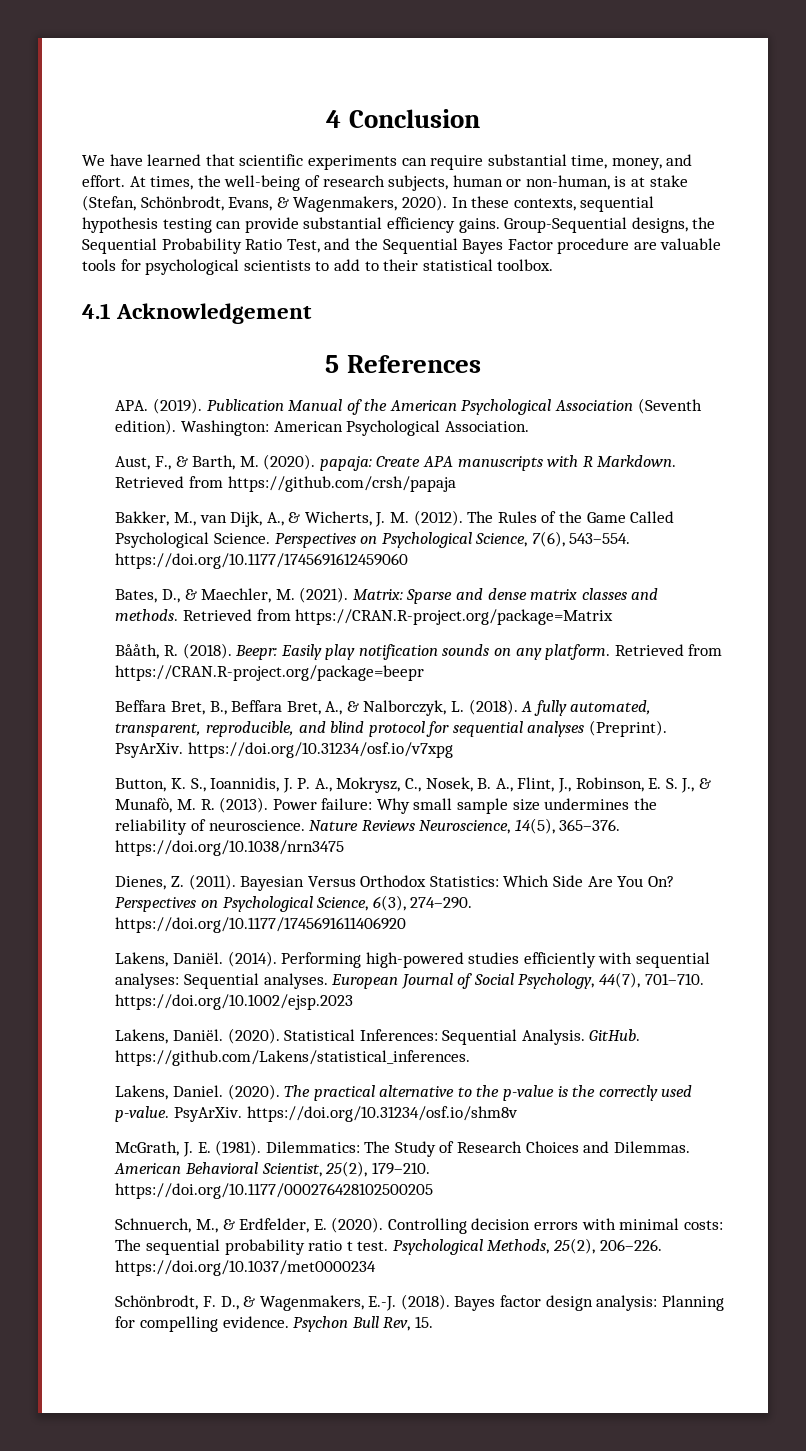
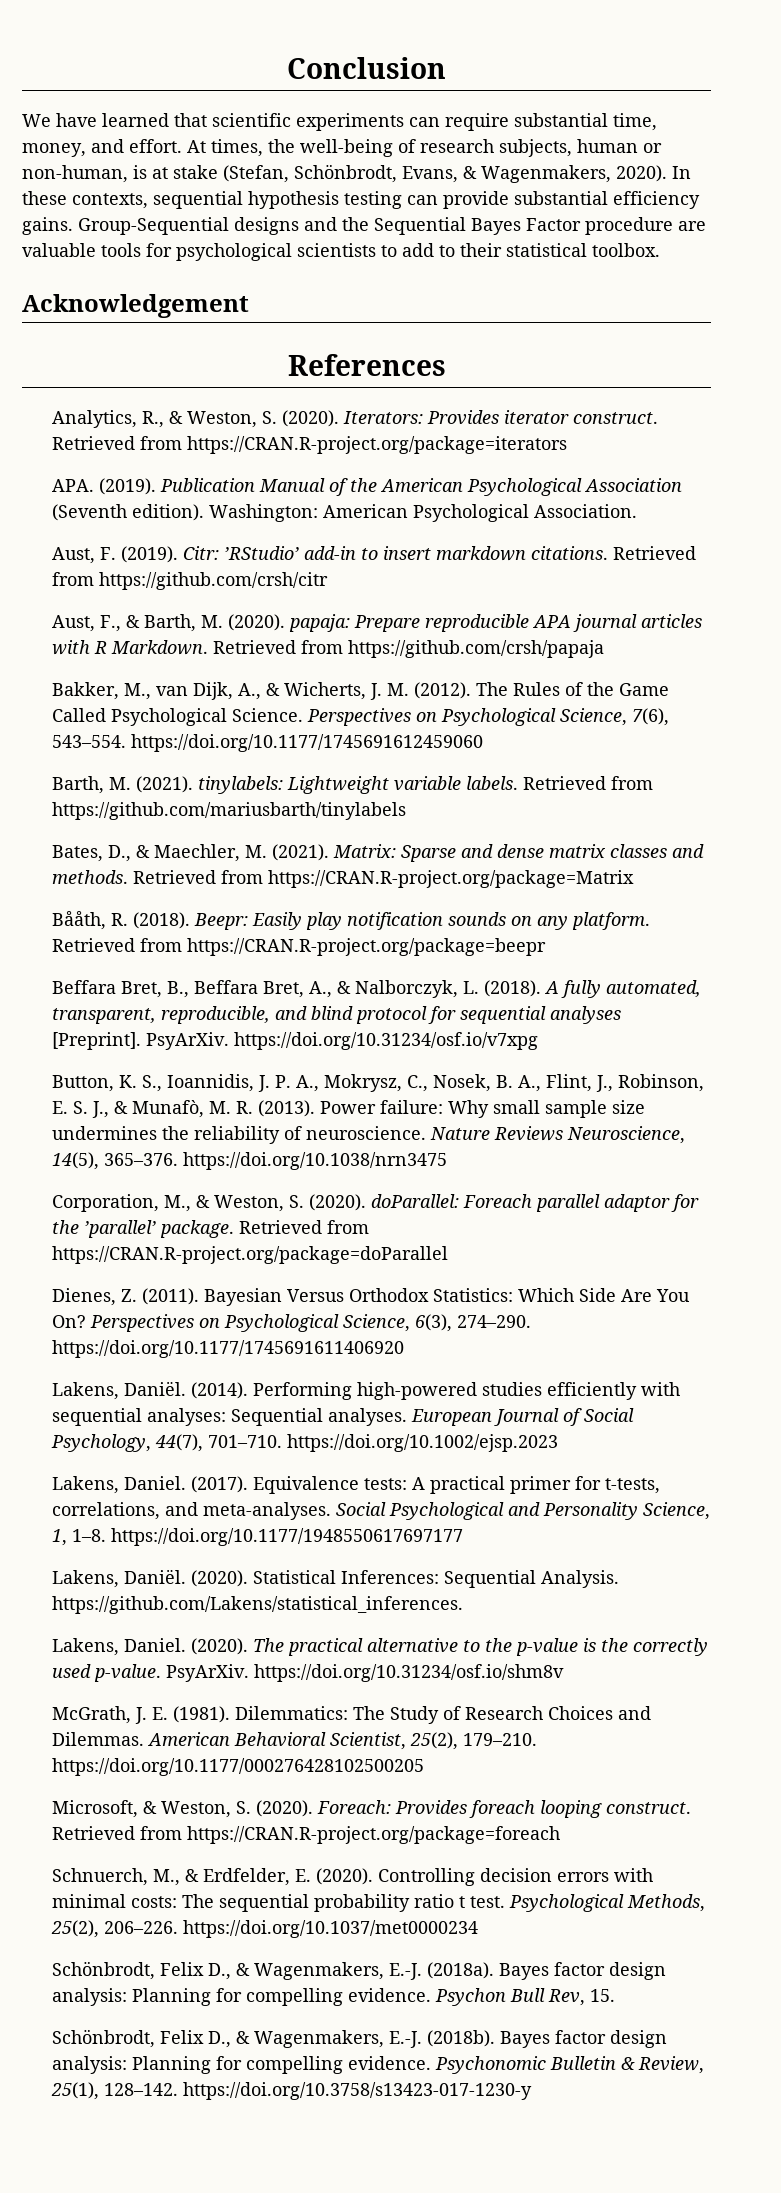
[326,110,342,128] 4 -> (287, 68) none
[631,217,716,233] [82,238,320,254] designs, the Sequential Probability Ratio Test, -> [234,217,299,235] designs
[82,303,111,319] 4.1 -> (660, 250) none
[325,355,340,373] 5 -> (249, 306) none
(481, 364) none -> [51,410,658,428] [51,436,567,454] // Analytics, R., & Weston, S. (2020). Iterators: Provides iterator construct. Retrieved from https://CRAN.R-project.org/package=iterators
(529, 426) none -> [51,546,696,564] [51,572,328,590] // Aust, F. (2019). Citr: ’RStudio’ add-in to insert markdown citations. Retrieved from https://github.com/crsh/citr
[376,456,543,471] Create APA manuscripts -> [353,614,702,632] Prepare reproducible APA journal articles
(409, 561) none -> [51,776,653,794] [51,802,406,820] // Barth, M. (2021). tinylabels: Lightweight variable labels. Retrieved from https://github.com/mariusbarth/tinylabels
[589,720,668,737] (Preprint). -> [51,1032,141,1050] [Preprint].
(345, 848) none -> [51,1194,699,1212] [51,1220,369,1238] [51,1246,448,1264] // Corporation, M., & Weston, S. (2020). doParallel: Foreach parallel adaptor for the ’parallel’ package. Retrieved from https://CRAN.R-project.org/package=doParallel
(354, 1002) none -> [51,1476,660,1494] [51,1502,710,1520] [51,1528,463,1546] // Lakens, Daniel. (2017). Equivalence tests: A practical primer for t-tests, correlations, and meta-analyses. Social Psychological and Personality Science, 1, 1–8. https://doi.org/10.1177/1948550617697177
[589,1029,641,1041] GitHub. -> (619, 1579) none
(434, 1191) none -> [51,1800,691,1818] [51,1826,560,1844] // Microsoft, & Weston, S. (2020). Foreach: Provides foreach looping construct. Retrieved from https://CRAN.R-project.org/package=foreach
[202,1294,450,1311] F. D., & Wagenmakers, E.-J. (2018). -> [159,1962,494,1980] Felix D., & Wagenmakers, E.-J. (2018a).
(433, 1322) none -> [51,2029,667,2048] [51,2056,704,2074] [50,2082,532,2100] // Schönbrodt, Felix D., & Wagenmakers, E.-J. (2018b). Bayes factor design analysis: Planning for compelling evidence. Psychonomic Bulletin & Review, 25(1), 128–142. https://doi.org/10.3758/s13423-017-1230-y

